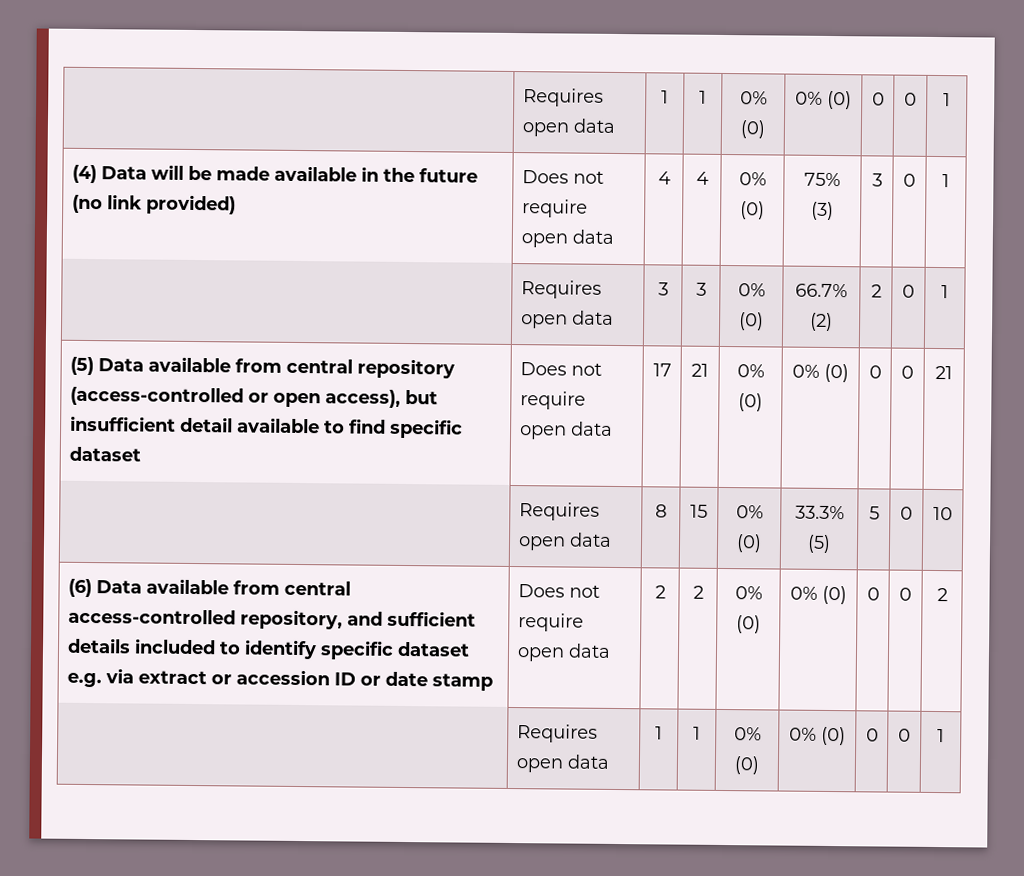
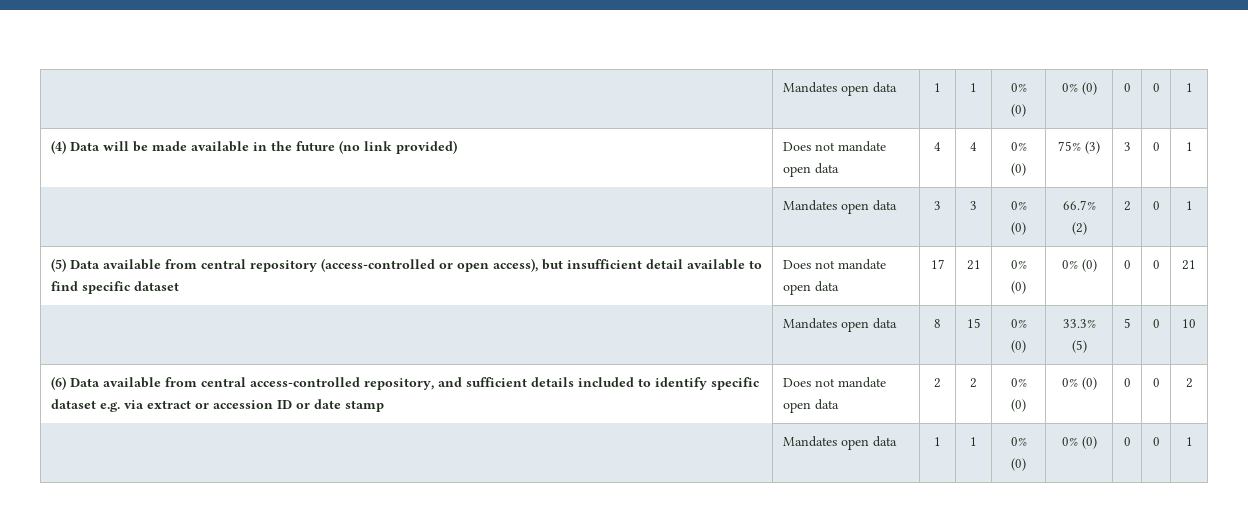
[522,88,604,107] | Requires -> [782,82,837,93] | Mandates
[521,199,588,218] require -> [837,141,886,152] mandate
[520,280,602,299] Requires -> [782,200,837,211] Mandates
[519,391,586,410] require -> [837,259,886,270] mandate
[518,502,600,521] Requires -> [782,318,837,329] Mandates
[517,613,584,632] require -> [837,377,886,388] mandate
[516,724,598,743] Requires -> [782,436,837,447] Mandates

